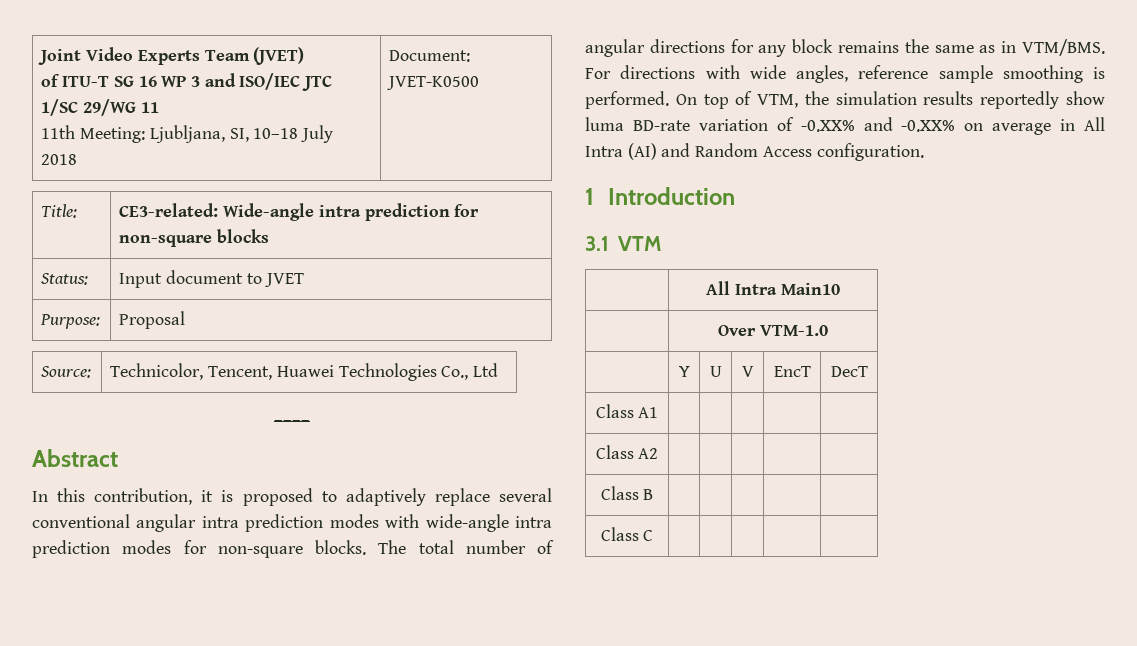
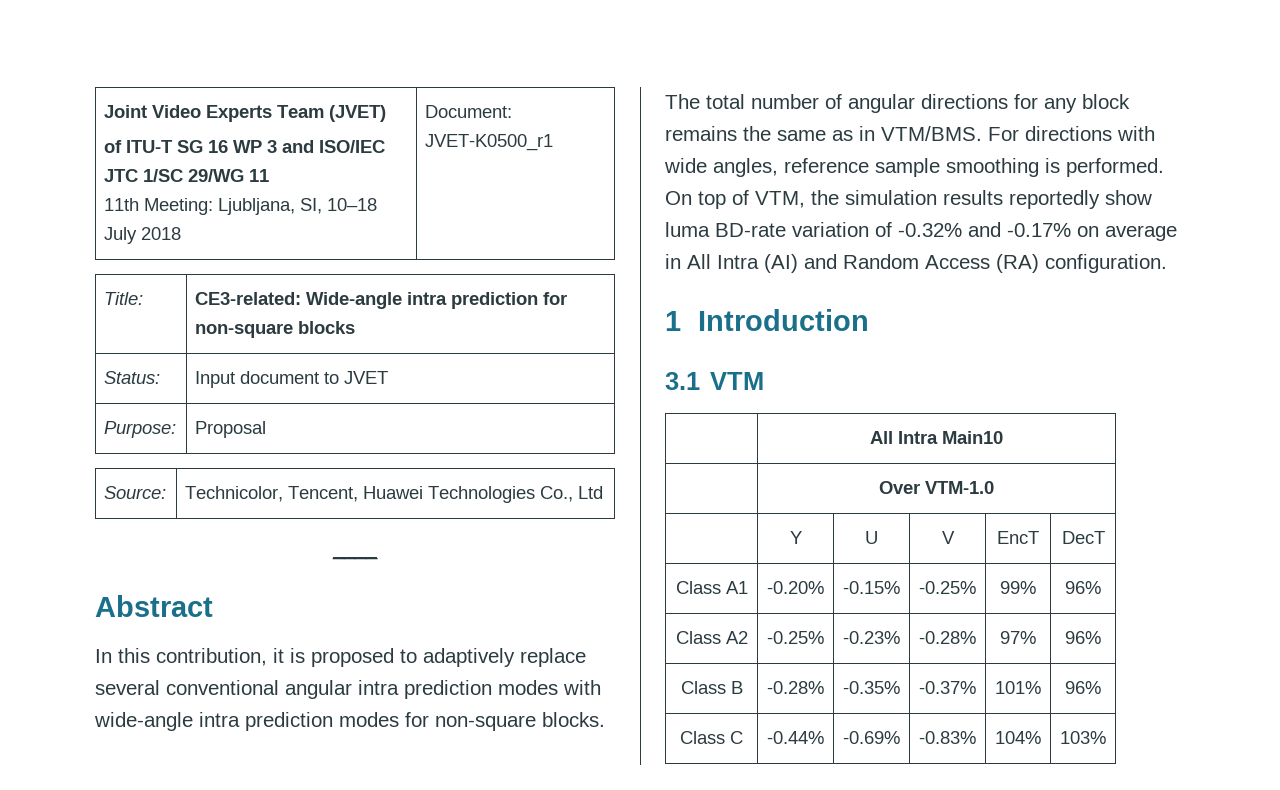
[387,76,480,90] JVET-K0500 -> [425,134,554,151] JVET-K0500_r1
[800,117,956,132] -0.XX% and -0.XX% -> [898,222,1071,237] -0.32% and -0.17%
(812, 151) none -> [996,254,1039,273] (RA)
[595,445,659,459] [600,486,654,500] [600,527,654,541] | | | | // Class A2 | | | | | // Class B | | | | | // Class C | | | | | -> [767,581,824,594] [843,581,900,594] [919,581,976,594] [1000,581,1036,594] [1065,581,1101,594] [675,631,748,644] [767,631,824,644] [843,631,900,644] [919,631,976,644] [1000,631,1036,644] [1065,631,1101,644] [680,681,743,694] [767,681,824,694] [843,681,900,694] [919,681,976,694] [995,681,1041,694] [1065,681,1101,694] [680,731,743,744] [767,731,824,744] [843,731,900,744] [919,731,976,744] [995,731,1041,744] [1060,731,1106,744] -0.20% | -0.15% | -0.25% | 99% | 96% // Class A2 | -0.25% | -0.23% | -0.28% | 97% | 96% // Class B | -0.28% | -0.35% | -0.37% | 101% | 96% // Class C | -0.44% | -0.69% | -0.83% | 104% | 103%

